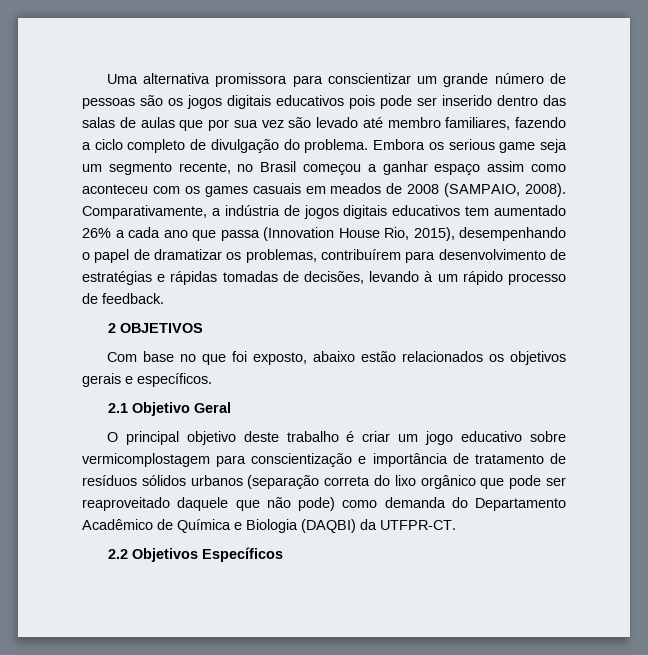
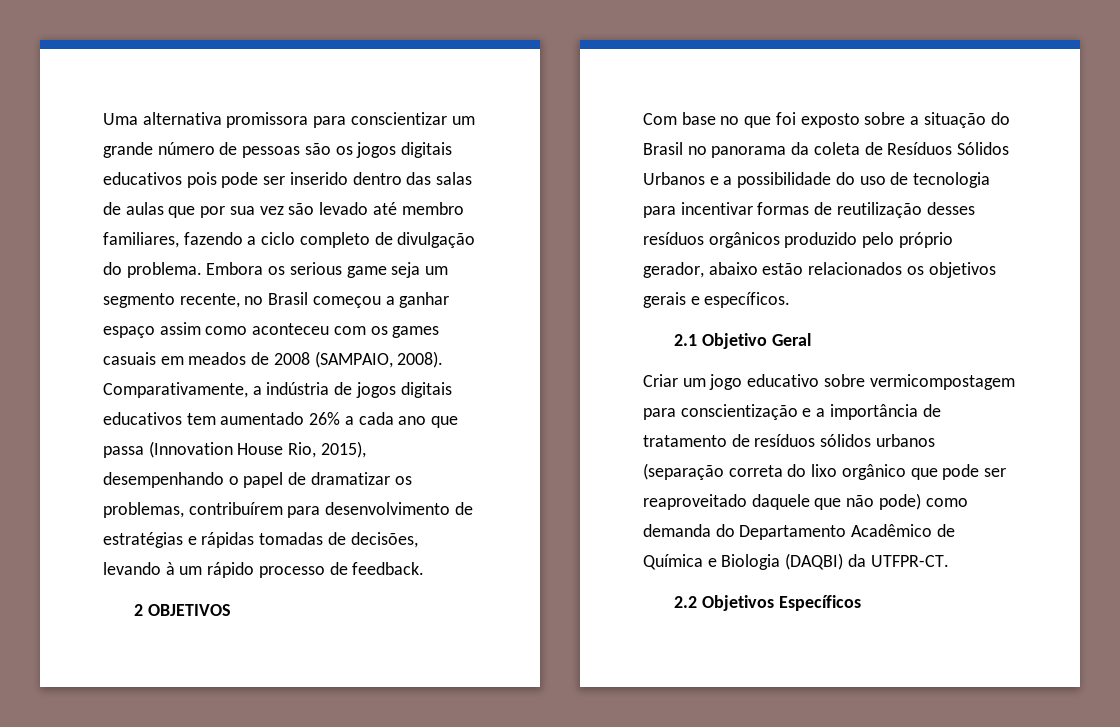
[252,352,307,365] exposto, -> [800,112,1010,128] [643,142,1010,158] [643,172,991,188] [643,202,975,218] [643,232,953,248] [643,262,704,278] exposto sobre a situação do Brasil no panorama da coleta de Resíduos Sólidos Urbanos e a possibilidade do uso de tecnologia para incentivar formas de reutilização desses resíduos orgânicos produzido pelo próprio gerador,
[106,431,391,445] O principal objetivo deste trabalho é criar -> [643,374,678,387] Criar
[82,453,210,467] vermicomplostagem -> [869,374,1015,390] vermicompostagem
(367, 460) none -> [816,408,826,417] a

